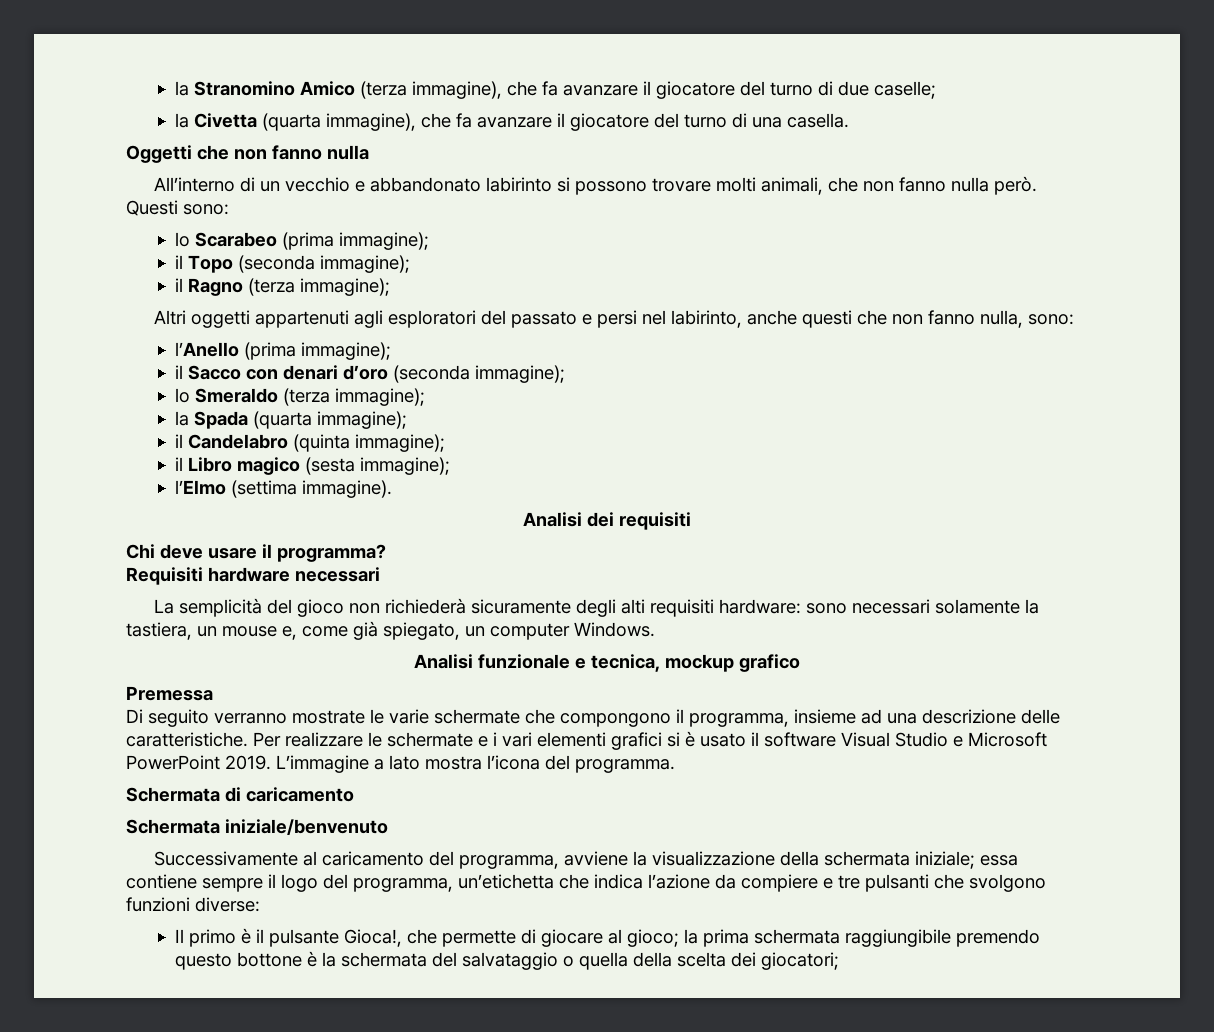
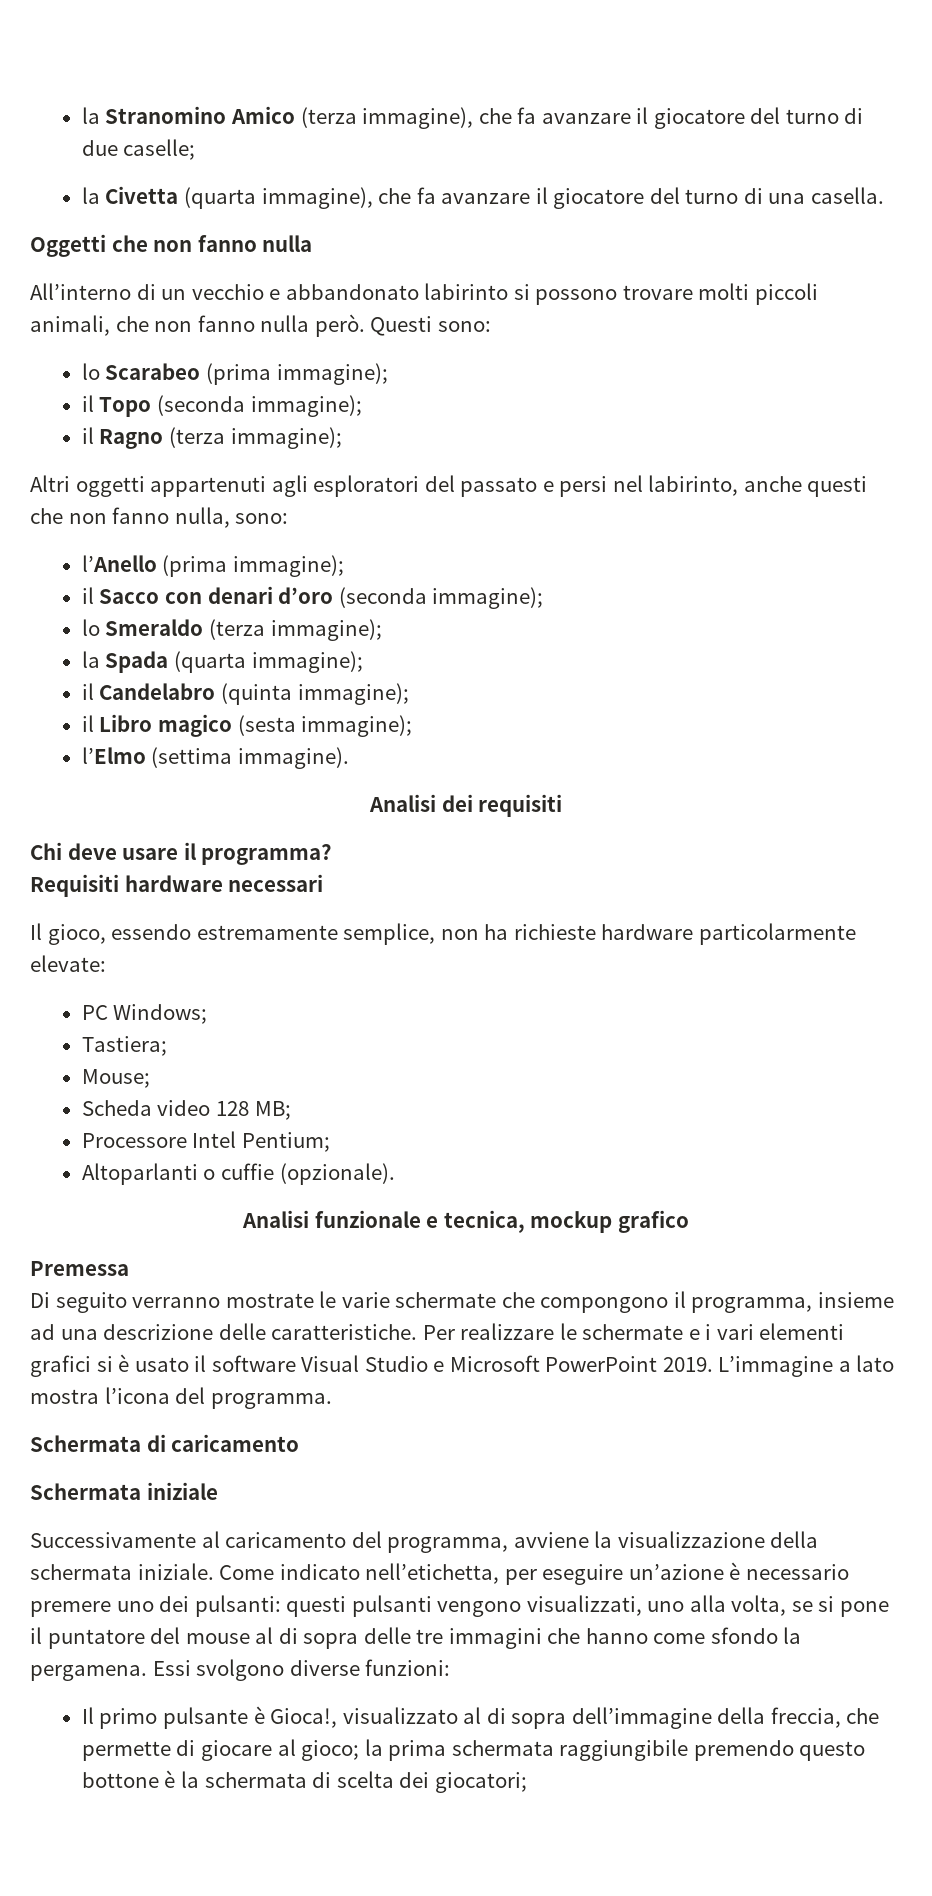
(757, 184) none -> [754,283,818,305] piccoli
[154,598,1040,617] [126,621,655,640] La semplicità del gioco non richiederà sicuramente degli alti requisiti hardware: sono necessari solamente la tastiera, un mouse e, come già spiegato, un computer Windows. -> [30,923,856,945] [30,955,106,972] [81,1004,208,1024] [81,1036,167,1056] [81,1069,150,1088] [81,1100,291,1120] [81,1131,330,1152] [81,1163,395,1185] Il gioco, essendo estremamente semplice, non ha richieste hardware particolarmente elevate: // PC Windows; // Tastiera; // Mouse; // Scheda video 128 MB; // Processore Intel Pentium; // Altoparlanti o cuffie (opzionale).
[225,819,388,835] iniziale/benvenuto -> [146,1482,218,1500] iniziale
[915,851,1019,869] [126,874,1046,892] [126,897,260,912] [174,928,402,947] iniziale; essa contiene sempre il logo del programma, un’etichetta che indica l’azione da compiere e tre pulsanti che svolgono funzioni diverse: // Il primo è il pulsante Gioca!, -> [137,1562,849,1585] [30,1595,889,1617] [30,1627,802,1649] [30,1659,451,1681] [81,1706,841,1729] iniziale. Come indicato nell’etichetta, per eseguire un’azione è necessario premere uno dei pulsanti: questi pulsanti vengono visualizzati, uno alla volta, se si pone il puntatore del mouse al di sopra delle tre immagini che hanno come sfondo la pergamena. Essi svolgono diverse funzioni: // Il primo pulsante è Gioca!, visualizzato al di sopra dell’immagine della freccia,
[431,952,672,970] del salvataggio o quella della -> [312,1772,332,1788] di

